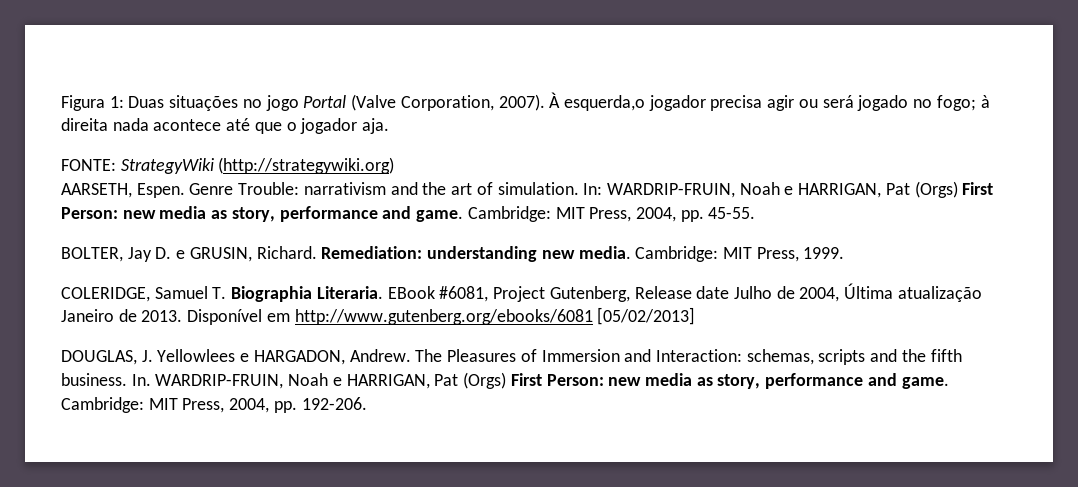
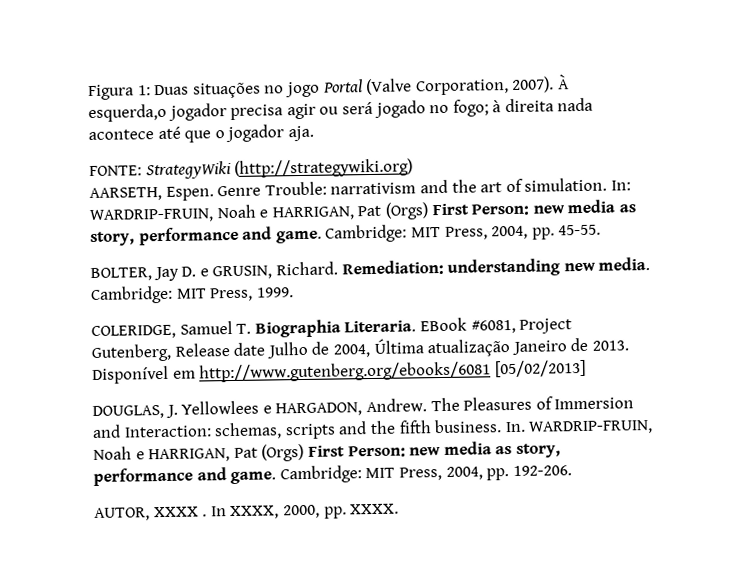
(367, 403) none -> [94,503,400,521] // AUTOR, XXXX . In XXXX, 2000, pp. XXXX.

